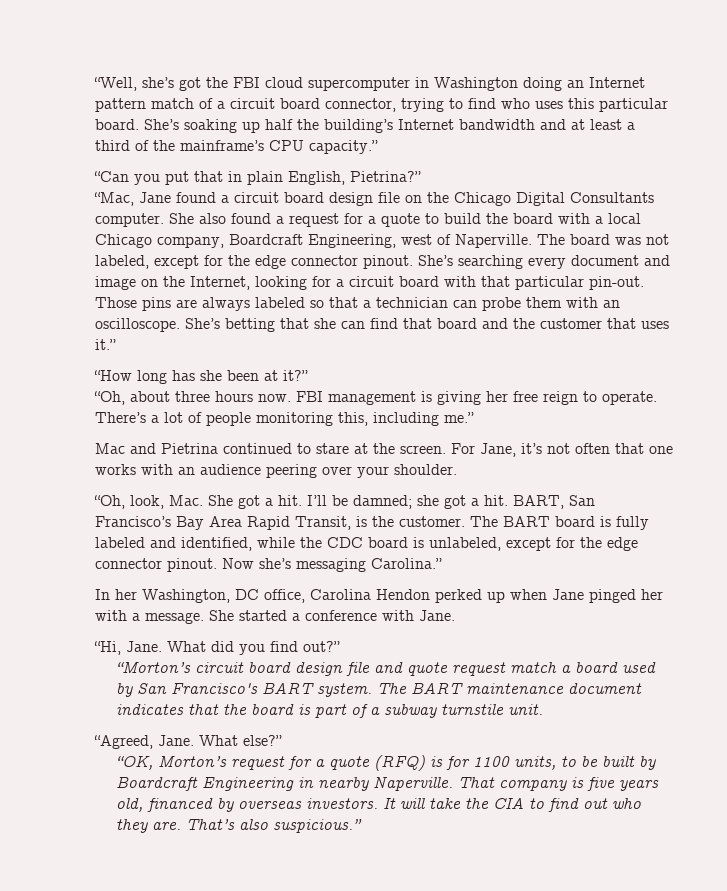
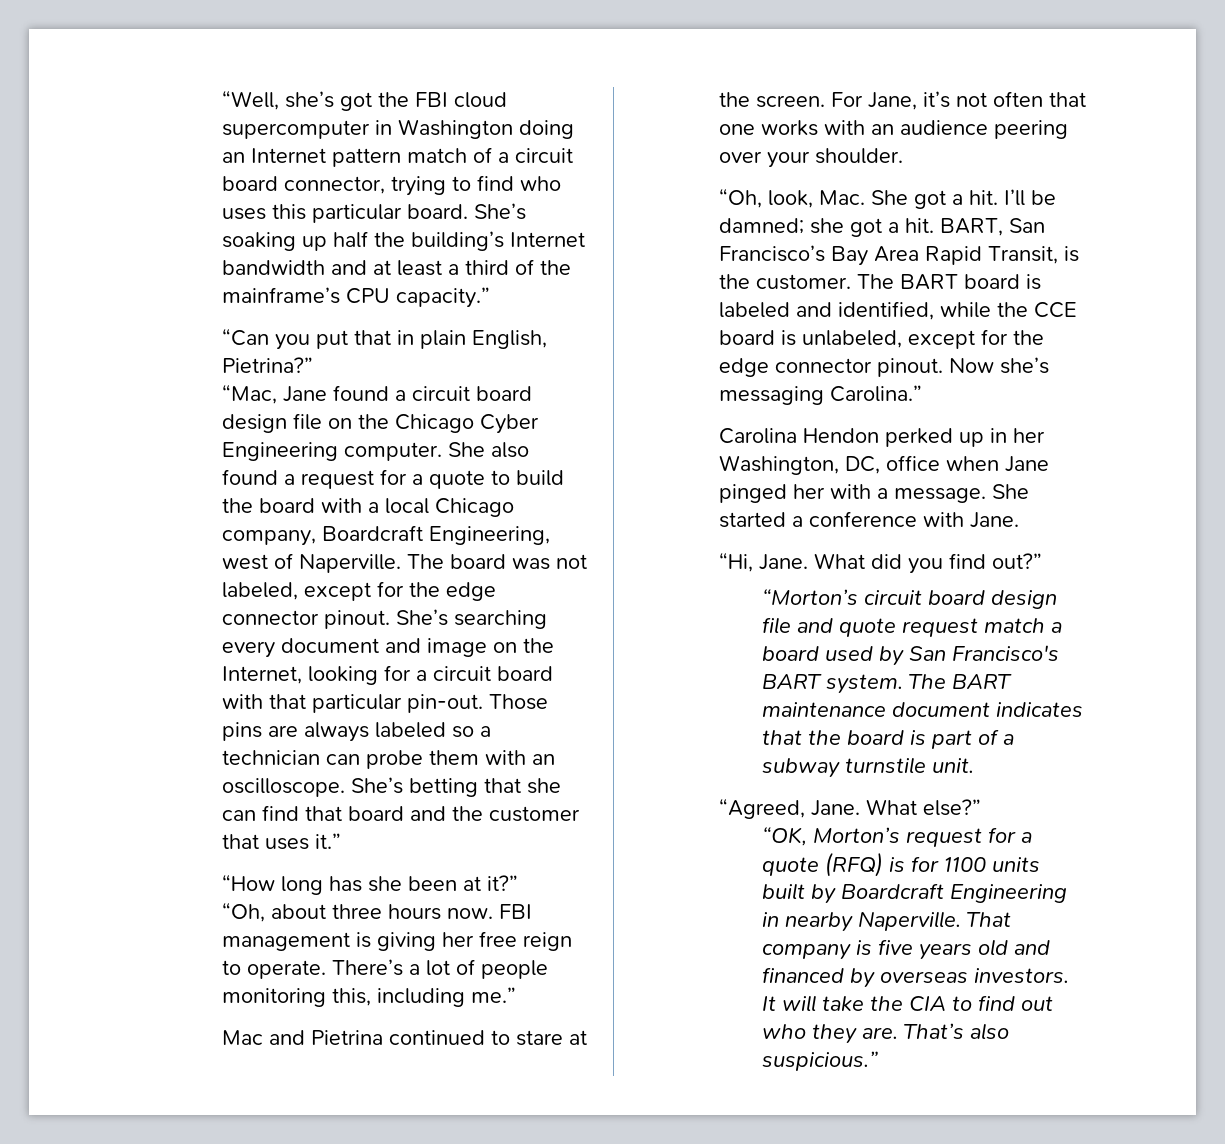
[515,192,654,206] Digital Consultants -> [480,414,540,434] [222,442,339,461] Cyber Engineering
[328,297,358,308] that -> (475, 732) none
[615,516,649,530] fully -> (1042, 282) none
[326,537,363,548] CDC -> [1034,302,1078,318] CCE
[94,589,505,603] In her Washington, DC office, Carolina Hendon perked up -> [719,428,1046,447] [719,455,941,475] Carolina Hendon perked up in her Washington, DC, office
[513,756,598,770] units, to be -> [991,857,1040,872] units
[115,798,143,812] old, -> [977,939,1050,956] old and

